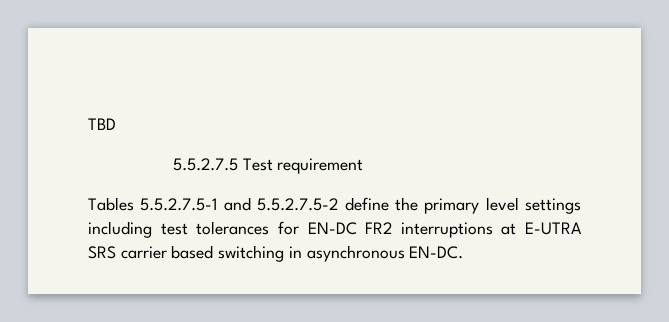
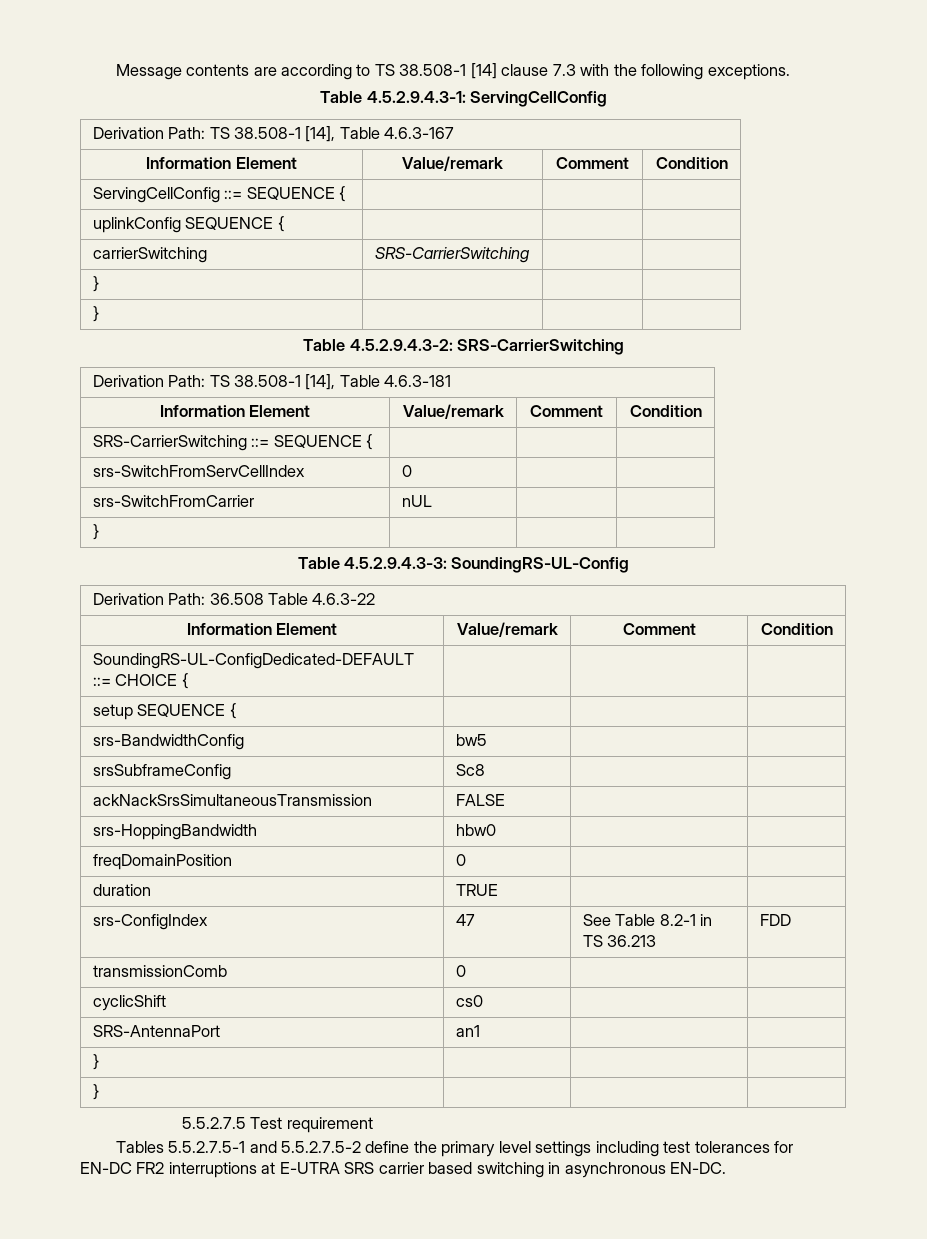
[88,118,116,130] TBD -> [115,63,790,80] [320,91,607,107] [92,126,455,142] [146,157,297,169] [402,156,503,171] [556,157,629,169] [655,157,728,169] [92,186,346,203] [92,216,284,233] [92,247,207,263] [374,247,529,263] [92,276,99,292] [92,306,99,322] [303,339,624,355] [92,374,452,390] [159,405,311,417] [402,404,504,419] [530,405,603,417] [629,405,702,417] [92,434,373,451] [92,465,305,477] [401,465,412,477] [92,495,254,507] [401,495,432,507] [92,524,99,540] [297,557,630,573] [92,593,376,605] [186,623,338,635] [456,622,558,637] [622,623,696,635] [760,623,833,635] [92,653,414,669] [92,673,188,689] [92,703,236,720] [92,734,244,750] [455,734,487,746] [92,764,231,780] [455,764,485,776] [92,794,372,806] [455,794,505,806] [92,824,257,840] [455,824,496,836] [92,854,232,870] [455,854,466,866] [92,884,151,896] [455,884,498,896] [92,914,208,930] [455,914,475,926] [582,914,713,926] [582,935,657,947] [759,914,791,926] [92,965,227,977] [455,965,466,977] [92,995,166,1011] [455,995,483,1007] [92,1025,220,1037] [455,1025,480,1037] [92,1054,99,1070] [92,1084,99,1100] Message contents are according to TS 38.508-1 [14] clause 7.3 with the following exceptions. // Table 4.5.2.9.4.3-1: ServingCellConfig // Derivation Path: TS 38.508-1 [14], Table 4.6.3-167 // Information Element | Value/remark | Comment | Condition // ServingCellConfig ::= SEQUENCE { | | | // uplinkConfig SEQUENCE { | | | // carrierSwitching | SRS-CarrierSwitching | | // } | | | // } | | | // Table 4.5.2.9.4.3-2: SRS-CarrierSwitching // Derivation Path: TS 38.508-1 [14], Table 4.6.3-181 // Information Element | Value/remark | Comment | Condition // SRS-CarrierSwitching ::= SEQUENCE { | | | // srs-SwitchFromServCellIndex | 0 | | // srs-SwitchFromCarrier | nUL | | // } | | | // Table 4.5.2.9.4.3-3: SoundingRS-UL-Config // Derivation Path: 36.508 Table 4.6.3-22 // Information Element | Value/remark | Comment | Condition // SoundingRS-UL-ConfigDedicated-DEFAULT ::= CHOICE { | | | // setup SEQUENCE { | | | // srs-BandwidthConfig | bw5 | | // srsSubframeConfig | Sc8 | | // ackNackSrsSimultaneousTransmission | FALSE | | // srs-HoppingBandwidth | hbw0 | | // freqDomainPosition | 0 | | // duration | TRUE | | // srs-ConfigIndex | 47 | See Table 8.2-1 in TS 36.213 | FDD // transmissionComb | 0 | | // cyclicShift | cs0 | | // SRS-AntennaPort | an1 | | // } | | | // } | | |

